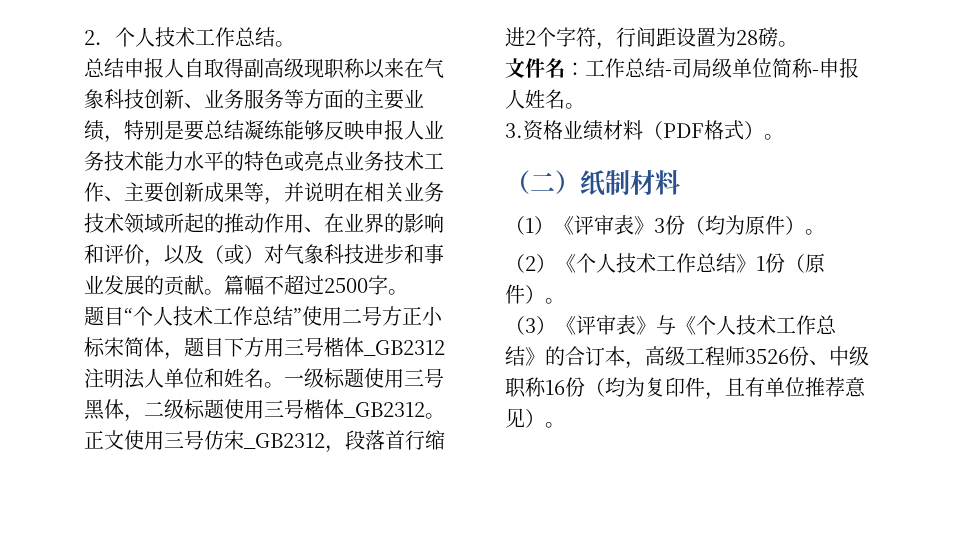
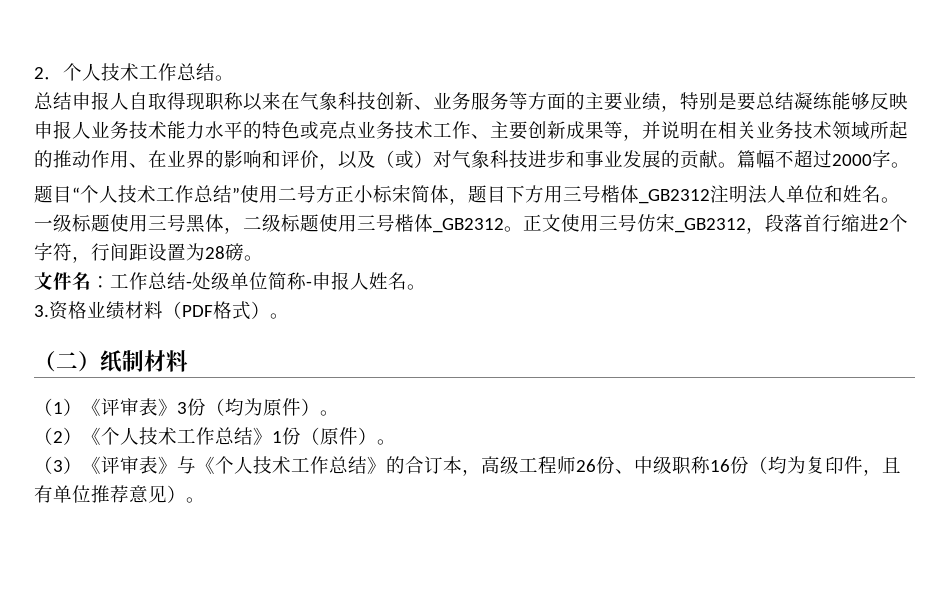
[244,58,304,78] 副高级 -> (186, 101) none
[324,278,368,293] 2500 -> [832,154,872,166] 2000
[672,58,712,78] 司局 -> [192,272,211,290] 处
[745,349,789,364] 3526 -> [576,459,596,472] 26

